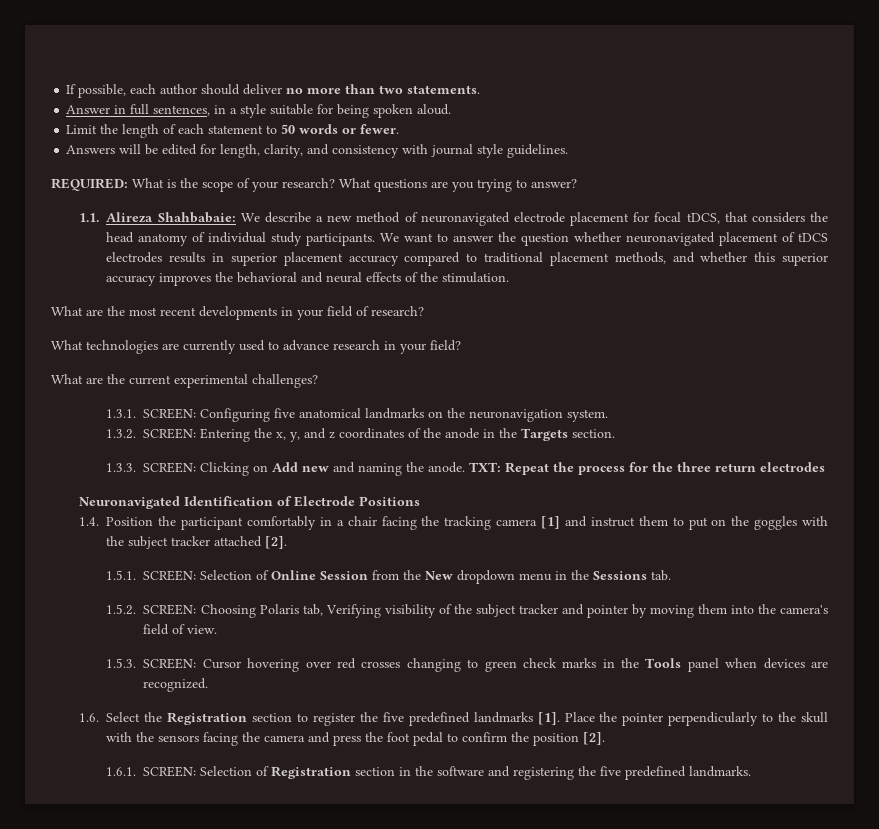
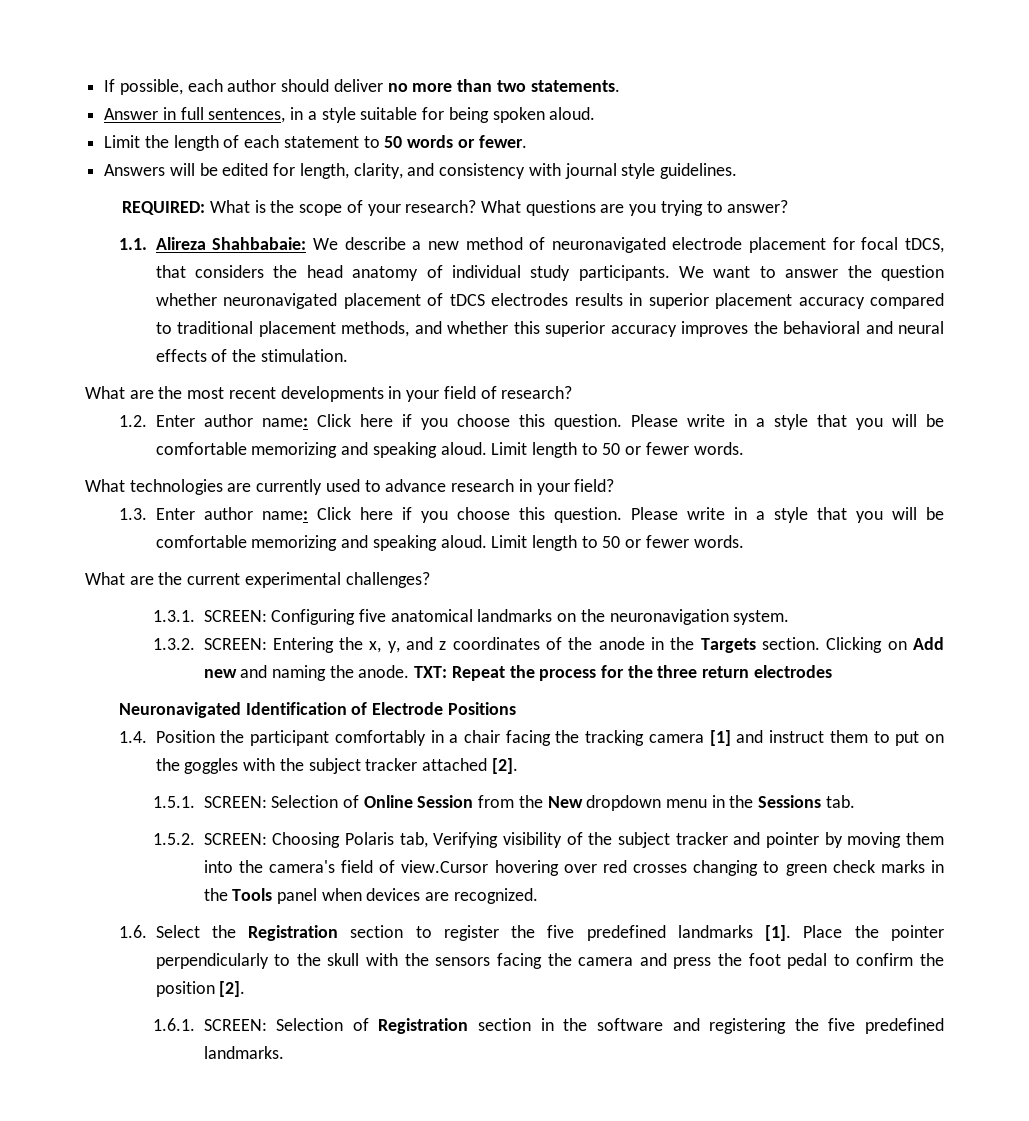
(424, 311) none -> [118,414,944,430] [155,442,744,458] // 1.2. Enter author name: Click here if you choose this question. Please write in a style that you will be comfortable memorizing and speaking aloud. Limit length to 50 or fewer words.
(461, 345) none -> [118,507,944,523] [155,535,744,551] // 1.3. Enter author name: Click here if you choose this question. Please write in a style that you will be comfortable memorizing and speaking aloud. Limit length to 50 or fewer words.
[106,462,197,473] // 1.3.3. SCREEN: -> (821, 643) none
[187,625,218,634] [106,658,241,669] view. // 1.5.3. SCREEN: Cursor -> [401,860,489,873] view.Cursor

